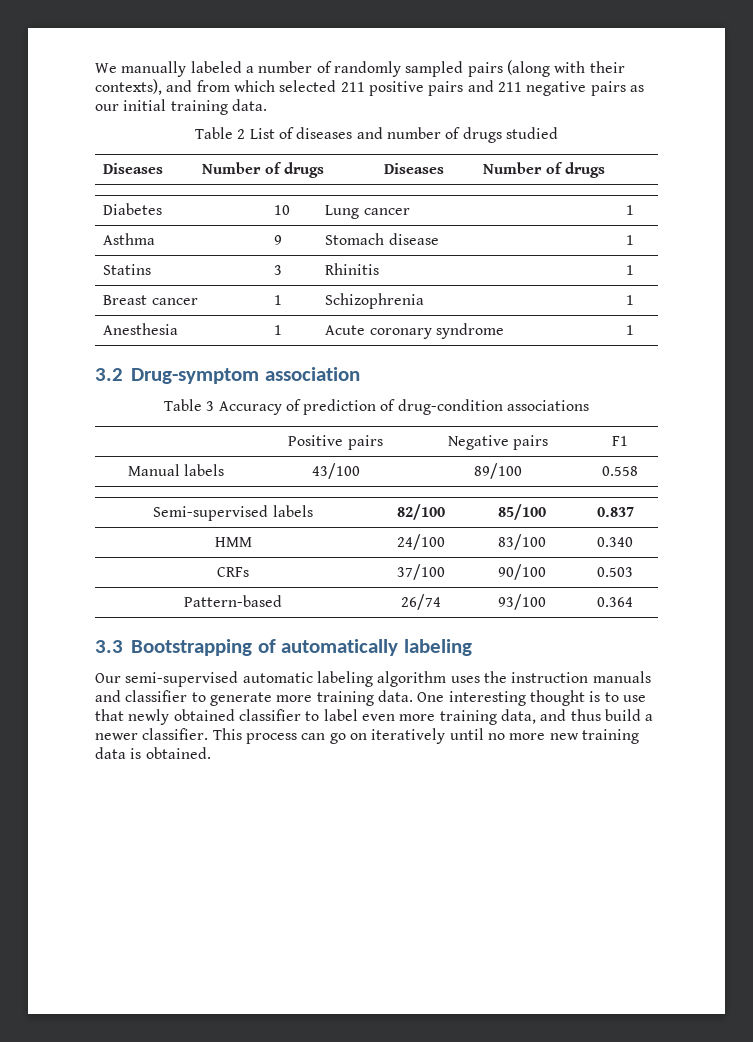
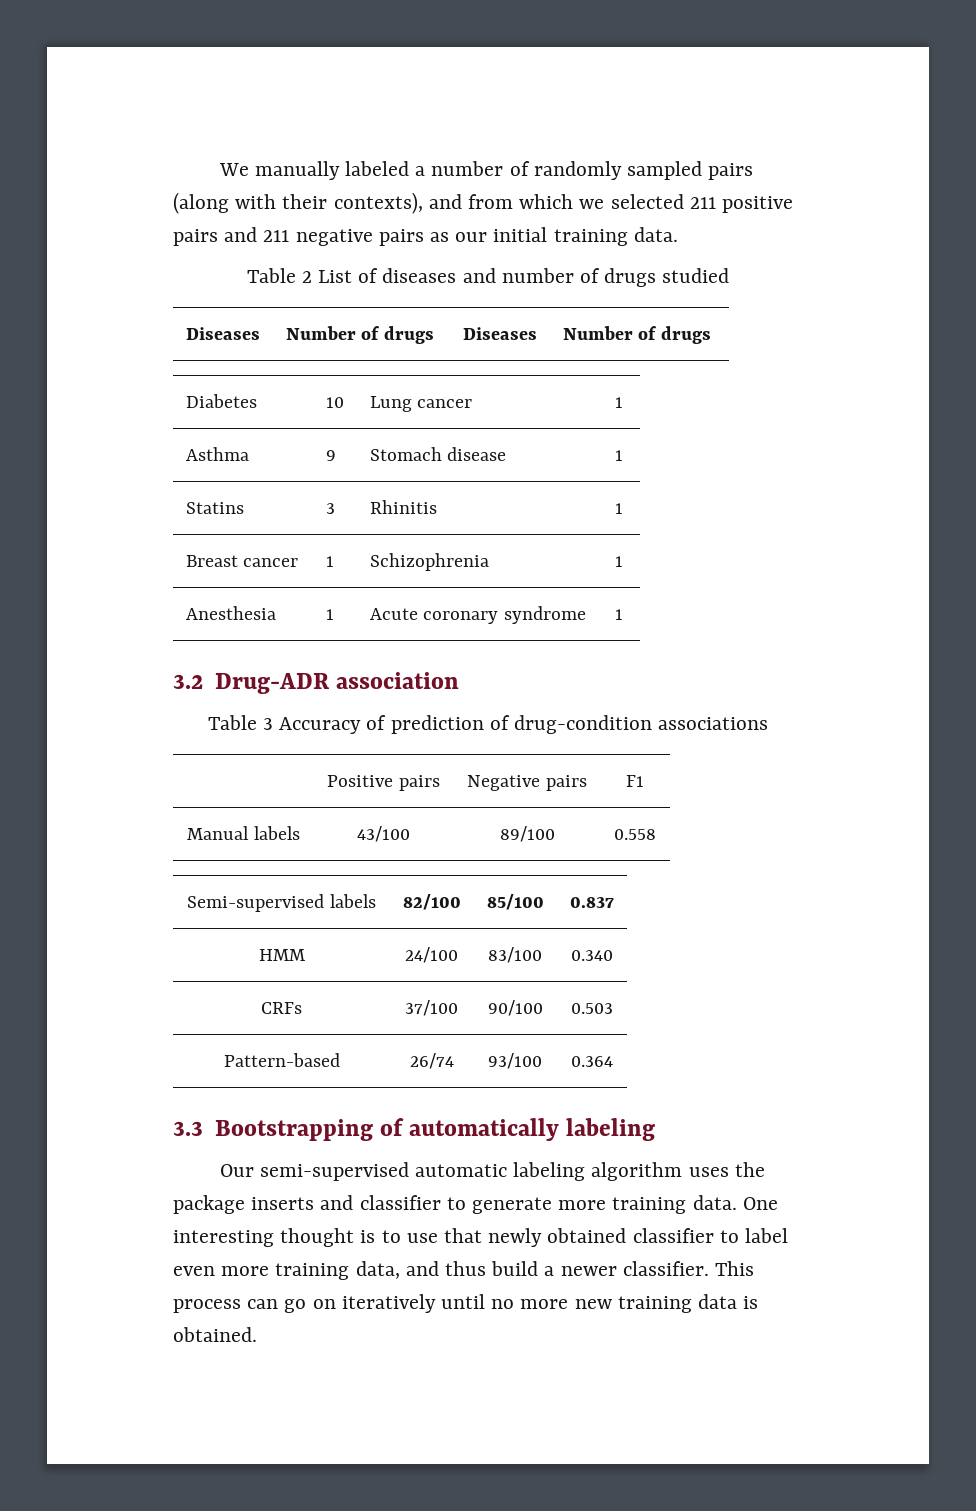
(275, 86) none -> [579,199,605,209] we
[131,368,259,384] Drug-symptom -> [214,673,329,694] Drug-ADR
[511,671,651,683] instruction manuals -> [173,1195,315,1214] package inserts

